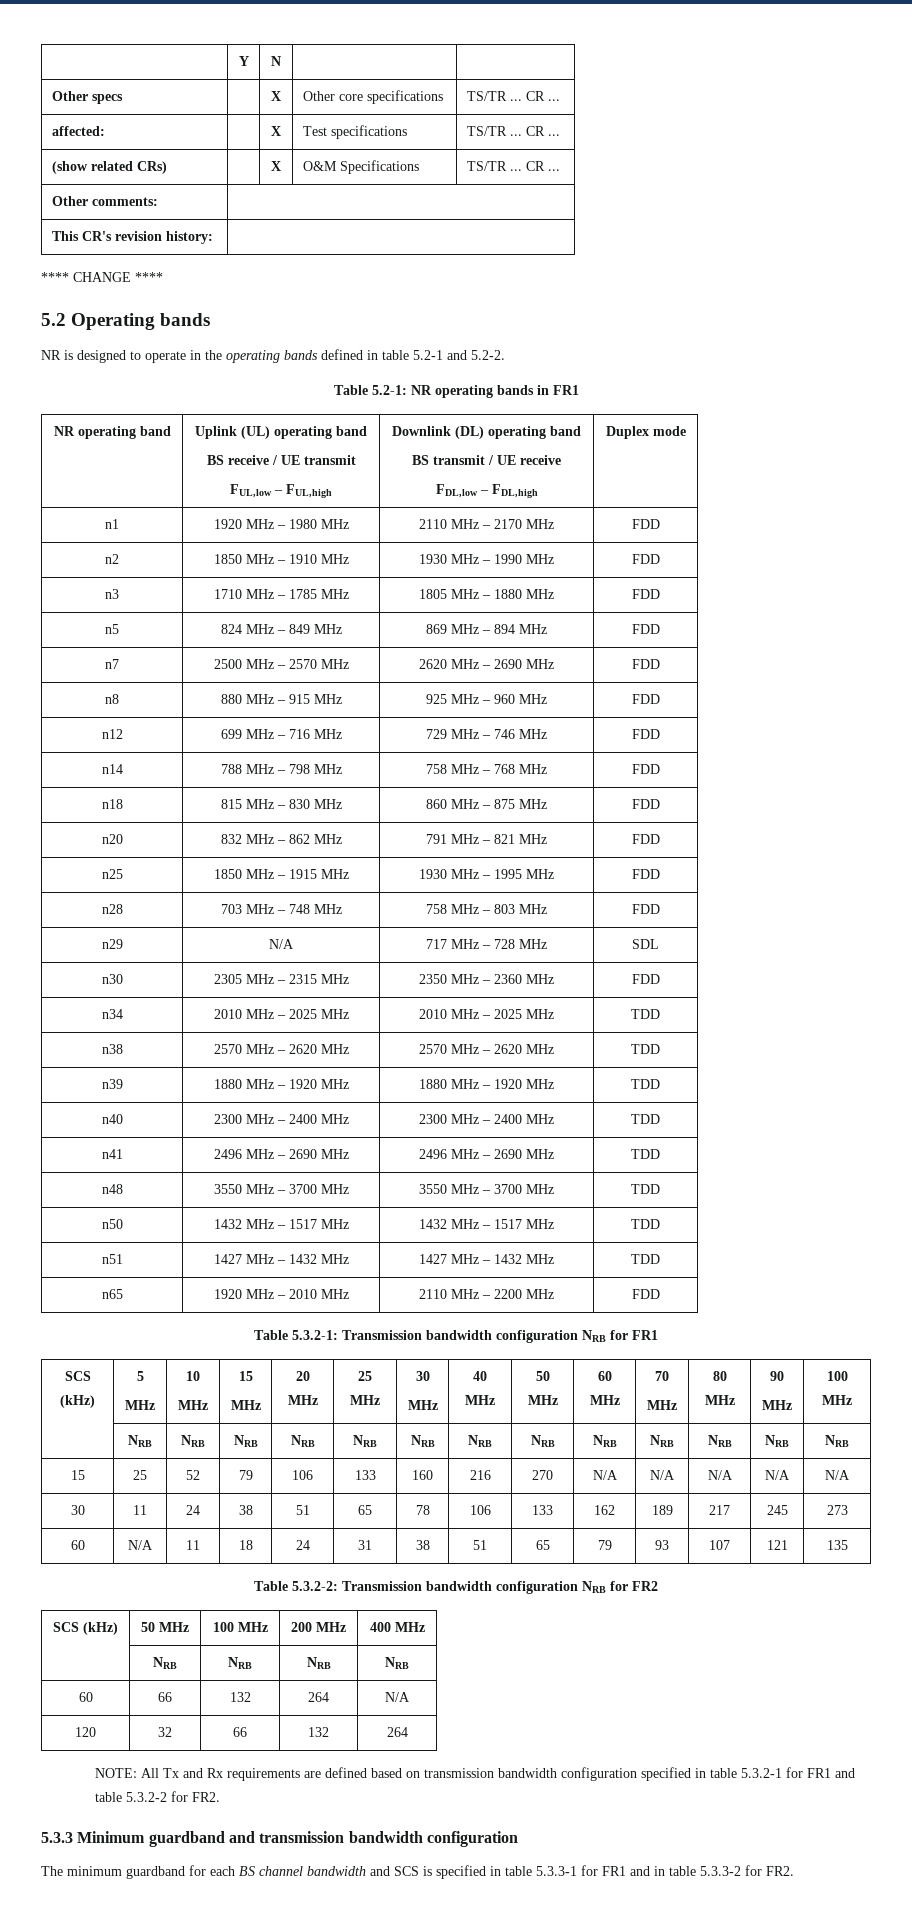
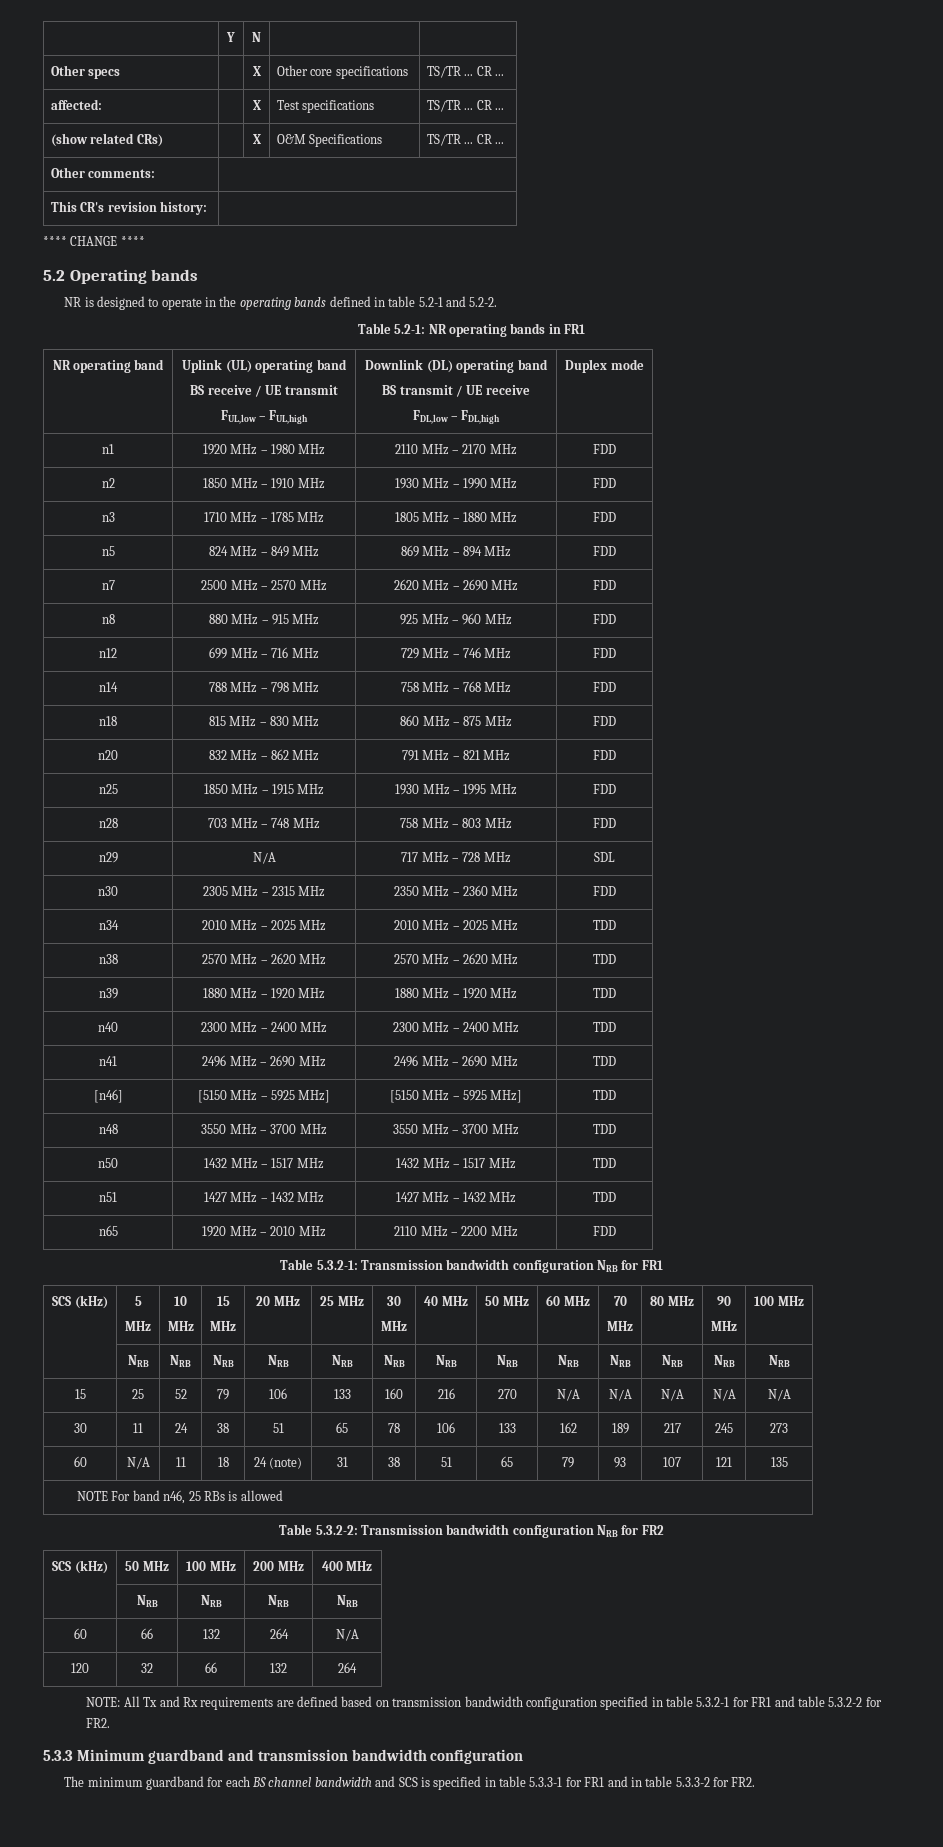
(660, 1154) none -> [93,1089,123,1103] [197,1090,331,1103] [389,1090,523,1103] [593,1090,616,1100] // [n46] | [5150 MHz – 5925 MHz] | [5150 MHz – 5925 MHz] | TDD
(310, 1545) none -> [269,1457,303,1469] (note)
(848, 1545) none -> [77,1490,283,1504] // NOTE For band n46, 25 RBs is allowed

